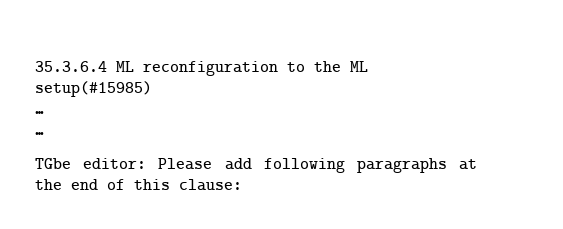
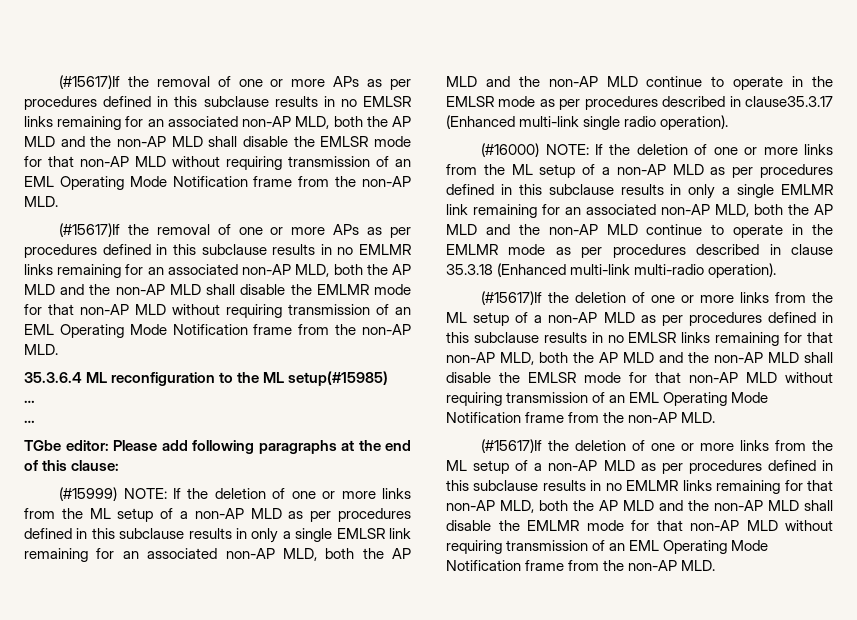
(35, 66) none -> [59,75,411,90] [24,96,411,110] [24,116,412,130] [24,136,412,147] [24,156,411,170] [24,176,412,190] [24,196,58,207] [59,223,411,238] [24,244,411,258] [24,264,412,278] [24,284,412,295] [24,304,411,318] [24,324,412,338] [24,344,58,355] (#15617)If the removal of one or more APs as per procedures defined in this subclause results in no EMLSR links remaining for an associated non-AP MLD, both the AP MLD and the non-AP MLD shall disable the EMLSR mode for that non-AP MLD without requiring transmission of an EML Operating Mode Notification frame from the non-AP MLD. // (#15617)If the removal of one or more APs as per procedures defined in this subclause results in no EMLMR links remaining for an associated non-AP MLD, both the AP MLD and the non-AP MLD shall disable the EMLMR mode for that non-AP MLD without requiring transmission of an EML Operating Mode Notification frame from the non-AP MLD. //
(242, 185) none -> [59,487,412,501] [24,508,412,522] [24,528,411,543] [24,548,411,562] [446,76,834,90] [446,96,833,110] [446,115,729,130] [481,143,834,157] [446,164,833,178] [446,184,833,199] [446,204,833,218] [446,224,834,238] [446,244,834,258] [446,263,777,278] [481,291,834,305] [446,312,833,326] [446,332,833,346] [446,352,833,365] [446,372,833,383] [446,392,769,406] [446,412,716,423] [481,439,834,453] [446,460,833,474] [446,480,834,494] [446,500,833,513] [446,520,833,531] [446,540,769,554] [446,560,716,571] // (#15999) NOTE: If the deletion of one or more links from the ML setup of a non-AP MLD as per procedures defined in this subclause results in only a single EMLSR link remaining for an associated non-AP MLD, both the AP MLD and the non-AP MLD continue to operate in the EMLSR mode as per procedures described in clause35.3.17 (Enhanced multi-link single radio operation). // (#16000) NOTE: If the deletion of one or more links from the ML setup of a non-AP MLD as per procedures defined in this subclause results in only a single EMLMR link remaining for an associated non-AP MLD, both the AP MLD and the non-AP MLD continue to operate in the EMLMR mode as per procedures described in clause 35.3.18 (Enhanced multi-link multi-radio operation). // (#15617)If the deletion of one or more links from the ML setup of a non-AP MLD as per procedures defined in this subclause results in no EMLSR links remaining for that non-AP MLD, both the AP MLD and the non-AP MLD shall disable the EMLSR mode for that non-AP MLD without requiring transmission of an EML Operating Mode Notification frame from the non-AP MLD. // (#15617)If the deletion of one or more links from the ML setup of a non-AP MLD as per procedures defined in this subclause results in no EMLMR links remaining for that non-AP MLD, both the AP MLD and the non-AP MLD shall disable the EMLMR mode for that non-AP MLD without requiring transmission of an EML Operating Mode Notification frame from the non-AP MLD.

